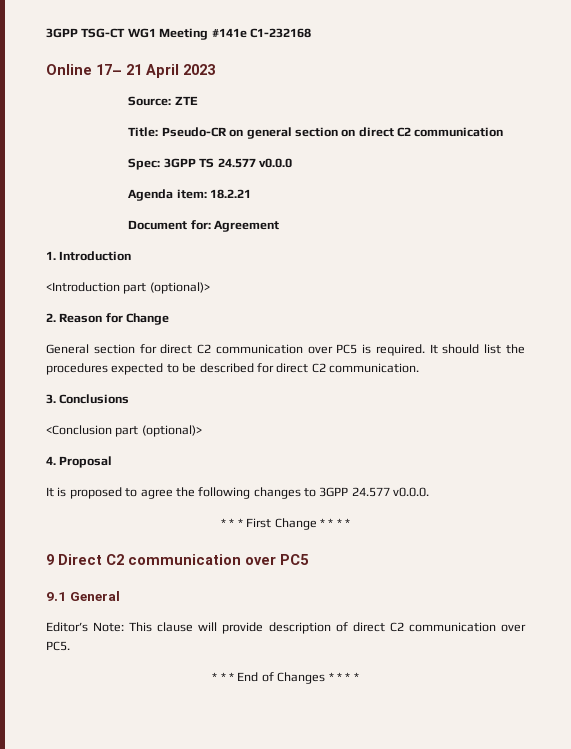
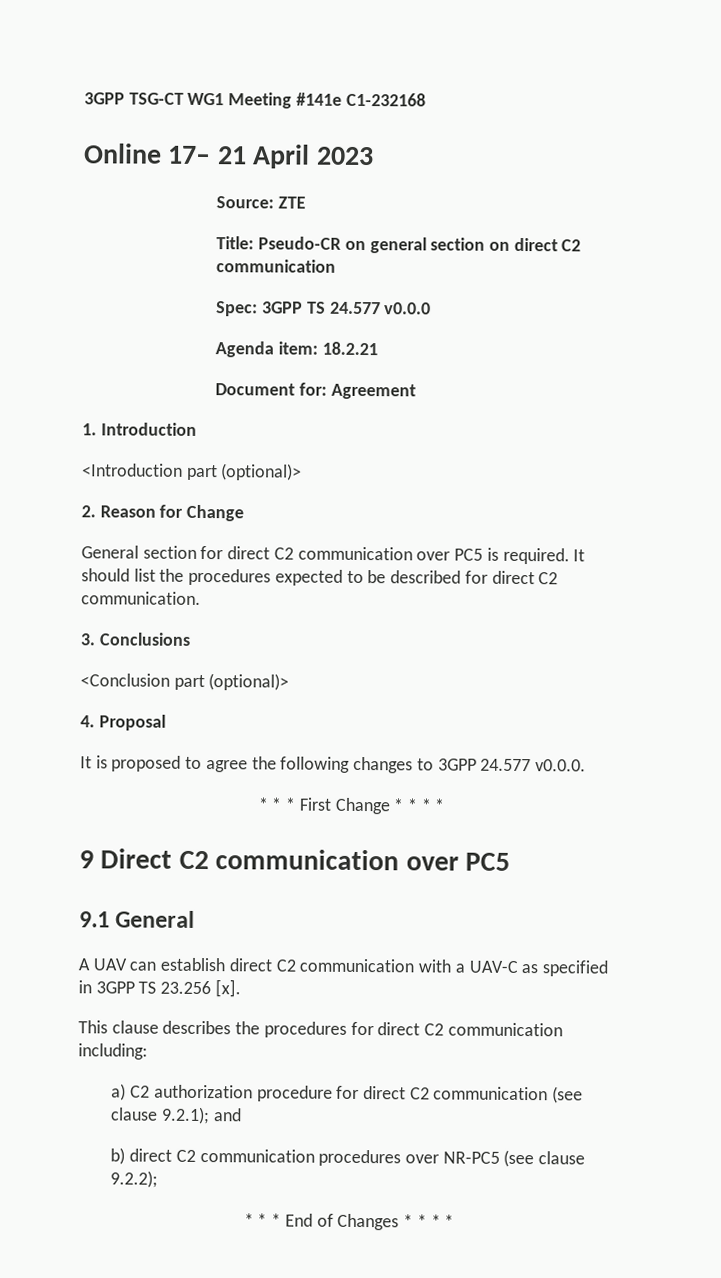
[46,622,526,634] [46,641,70,651] Editor’s Note: This clause will provide description of direct C2 communication over PC5. -> [78,957,608,977] [78,979,241,998] [78,1020,563,1038] [78,1043,148,1060] [111,1083,584,1104] [110,1106,242,1125] [110,1147,586,1168] [110,1170,159,1188] A UAV can establish direct C2 communication with a UAV-C as specified in 3GPP TS 23.256 [x]. // This clause describes the procedures for direct C2 communication including: // a) C2 authorization procedure for direct C2 communication (see clause 9.2.1); and // b) direct C2 communication procedures over NR-PC5 (see clause 9.2.2);

